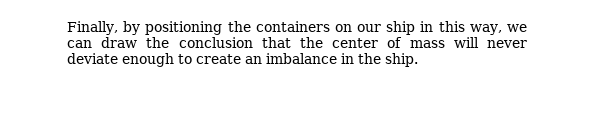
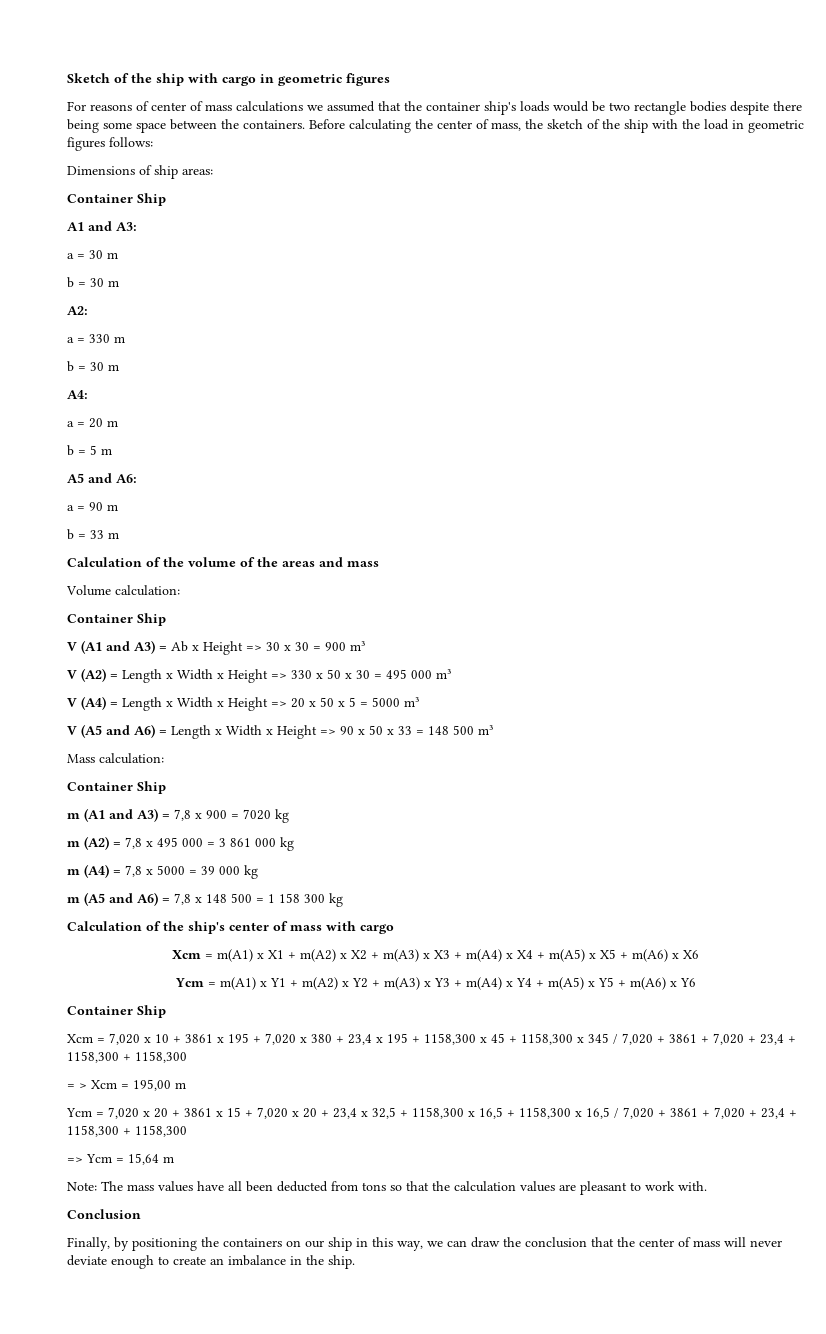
(67, 28) none -> [67,73,390,86] [67,101,802,115] [67,119,804,133] [67,137,153,151] [67,165,213,179] [67,193,166,206] [67,221,137,231] [67,250,118,259] [67,277,119,288] [67,306,88,315] [67,334,125,343] [67,361,119,372] [67,390,88,399] [67,418,118,428] [67,445,112,456] [67,473,137,483] [67,502,118,511] [67,529,119,540] [67,557,379,567] [66,585,180,596] [67,613,166,626] [67,640,365,655] [67,668,451,683] [67,696,419,711] [67,724,493,739] [67,753,164,764] [67,781,166,794] [67,808,289,823] [67,836,294,851] [67,864,258,879] [67,892,343,907] [67,921,394,934] [172,949,699,962] [174,977,696,990] [67,1005,166,1018] [67,1033,796,1045] [67,1051,187,1063] [67,1079,186,1091] [66,1107,797,1119] [67,1125,187,1137] [67,1153,174,1165] [67,1181,707,1195] [67,1209,141,1219] Sketch of the ship with cargo in geometric figures // For reasons of center of mass calculations we assumed that the container ship's loads would be two rectangle bodies despite there being some space between the containers. Before calculating the center of mass, the sketch of the ship with the load in geometric figures follows: // Dimensions of ship areas: // Container Ship // A1 and A3: // a = 30 m // b = 30 m // A2: // a = 330 m // b = 30 m // A4: // a = 20 m // b = 5 m // A5 and A6: // a = 90 m // b = 33 m // Calculation of the volume of the areas and mass // Volume calculation: // Container Ship // V (A1 and A3) = Ab x Height => 30 x 30 = 900 m³ // V (A2) = Length x Width x Height => 330 x 50 x 30 = 495 000 m³ // V (A4) = Length x Width x Height => 20 x 50 x 5 = 5000 m³ // V (A5 and A6) = Length x Width x Height => 90 x 50 x 33 = 148 500 m³ // Mass calculation: // Container Ship // m (A1 and A3) = 7,8 x 900 = 7020 kg // m (A2) = 7,8 x 495 000 = 3 861 000 kg // m (A4) = 7,8 x 5000 = 39 000 kg // m (A5 and A6) = 7,8 x 148 500 = 1 158 300 kg // Calculation of the ship's center of mass with cargo // Xcm = m(A1) x X1 + m(A2) x X2 + m(A3) x X3 + m(A4) x X4 + m(A5) x X5 + m(A6) x X6 // Ycm = m(A1) x Y1 + m(A2) x Y2 + m(A3) x Y3 + m(A4) x Y4 + m(A5) x Y5 + m(A6) x Y6 // Container Ship // Xcm = 7,020 x 10 + 3861 x 195 + 7,020 x 380 + 23,4 x 195 + 1158,300 x 45 + 1158,300 x 345 / 7,020 + 3861 + 7,020 + 23,4 + 1158,300 + 1158,300 // = > Xcm = 195,00 m // Ycm = 7,020 x 20 + 3861 x 15 + 7,020 x 20 + 23,4 x 32,5 + 1158,300 x 16,5 + 1158,300 x 16,5 / 7,020 + 3861 + 7,020 + 23,4 + 1158,300 + 1158,300 // => Ycm = 15,64 m // Note: The mass values have all been deducted from tons so that the calculation values are pleasant to work with. // Conclusion //

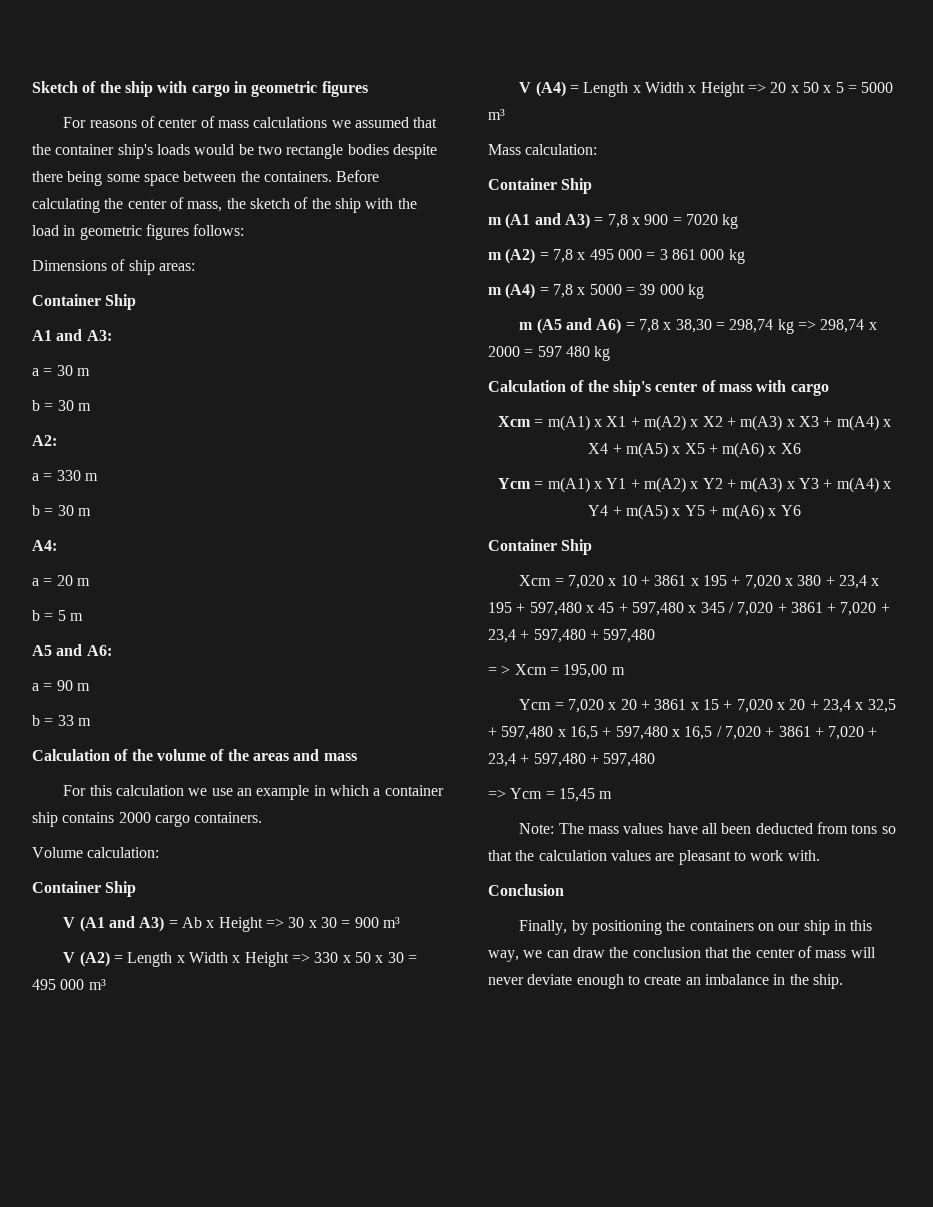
(379, 564) none -> [63,785,444,800] [32,812,263,827] // For this calculation we use an example in which a container ship contains 2000 cargo containers.
[67,724,493,739] // V (A5 and A6) = Length x Width x Height => 90 x 50 x 33 = 148 500 m³ -> (505, 114) none
[206,893,325,903] 148 500 = 1 158 300 -> [675,319,877,334] [488,346,590,357] 38,30 = 298,74 kg => 298,74 x 2000 = 597 480
[424,1033,476,1045] 1158,300 -> [529,602,582,616] 597,480
[521,1033,573,1045] 1158,300 -> [631,602,684,616] 597,480
[67,1051,187,1063] 1158,300 + 1158,300 -> [533,629,656,643] 597,480 + 597,480
[412,1107,464,1119] 1158,300 -> [501,726,554,740] 597,480
[519,1107,571,1119] 1158,300 -> [615,726,668,740] 597,480
[67,1125,187,1137] 1158,300 + 1158,300 -> [533,753,656,767] 597,480 + 597,480
[128,1153,159,1165] 15,64 -> [558,788,595,802] 15,45

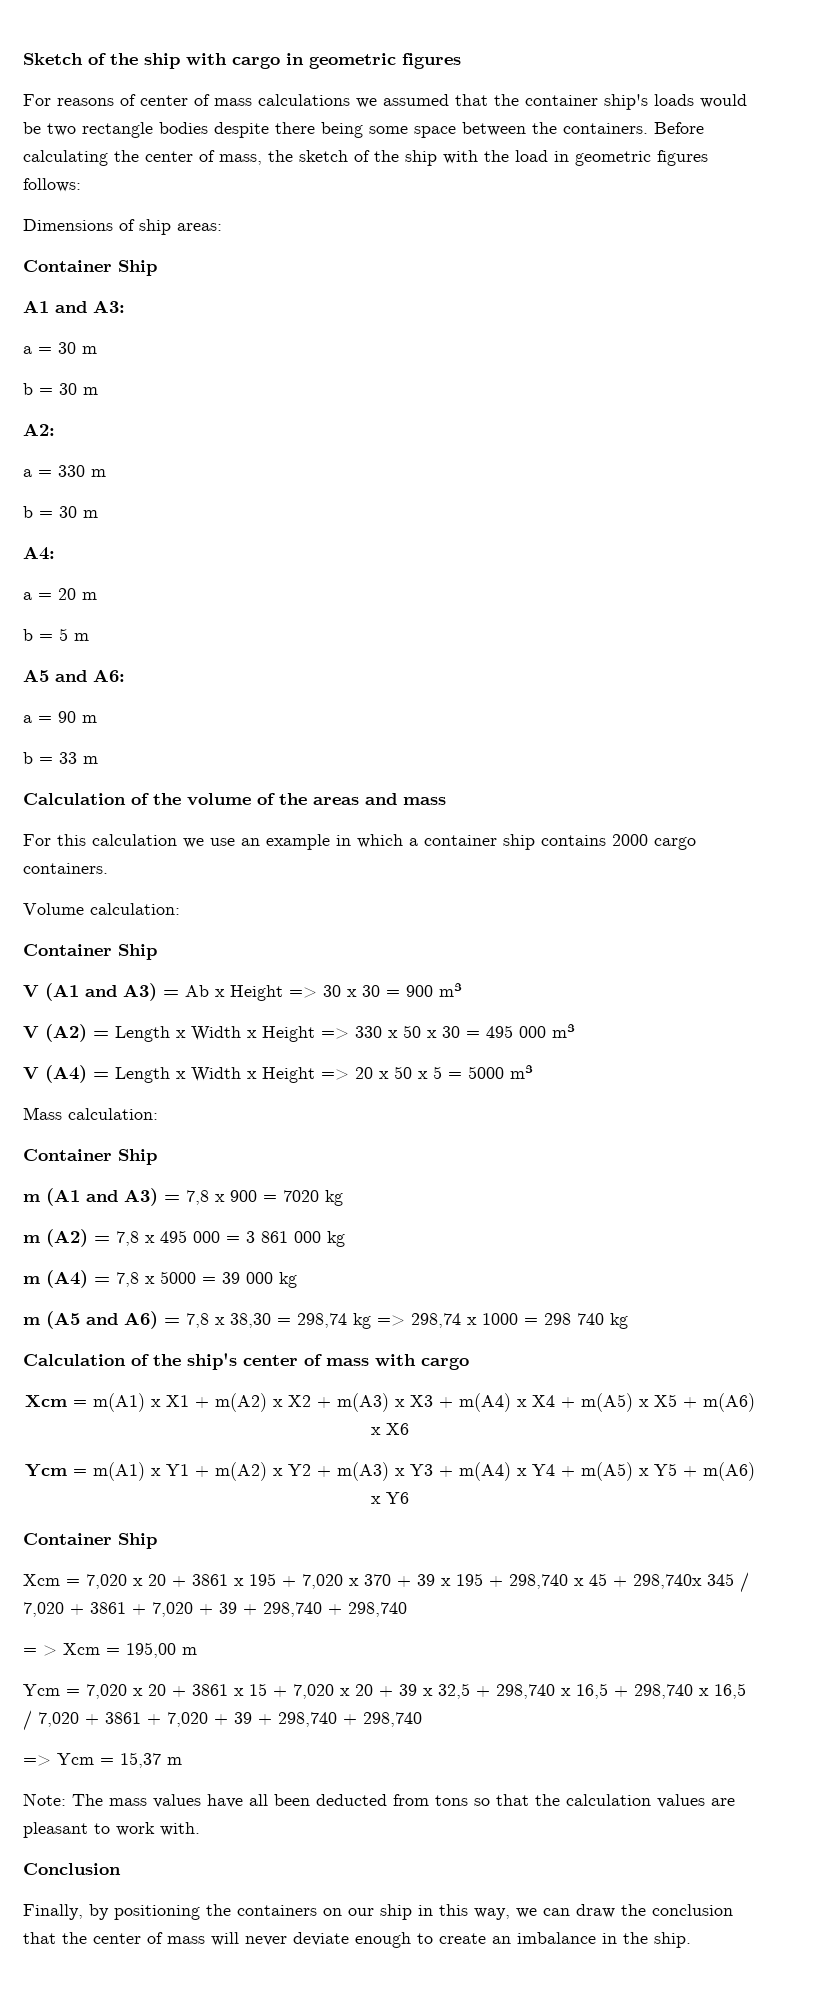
[488,346,590,357] 2000 = 597 480 -> [482,1313,604,1325] 1000 = 298 740
[620,575,637,586] 10 -> [148,1574,166,1586] 20
[797,575,880,589] [488,602,582,616] 380 + 23,4 x 195 + 597,480 -> [364,1573,568,1589] 370 + 39 x 195 + 298,740
[631,602,697,616] 597,480 x -> [633,1574,702,1589] 298,740x
[488,629,656,643] 23,4 + 597,480 + 597,480 -> [219,1602,407,1617] 39 + 298,740 + 298,740
[822,699,851,713] 23,4 -> [399,1684,417,1696] 39
[501,726,554,740] 597,480 -> [496,1684,555,1699] 298,740
[615,726,668,740] 597,480 -> [634,1684,693,1699] 298,740
[488,753,656,767] 23,4 + 597,480 + 597,480 -> [234,1712,422,1727] 39 + 298,740 + 298,740
[558,788,595,802] 15,45 -> [120,1752,161,1768] 15,37

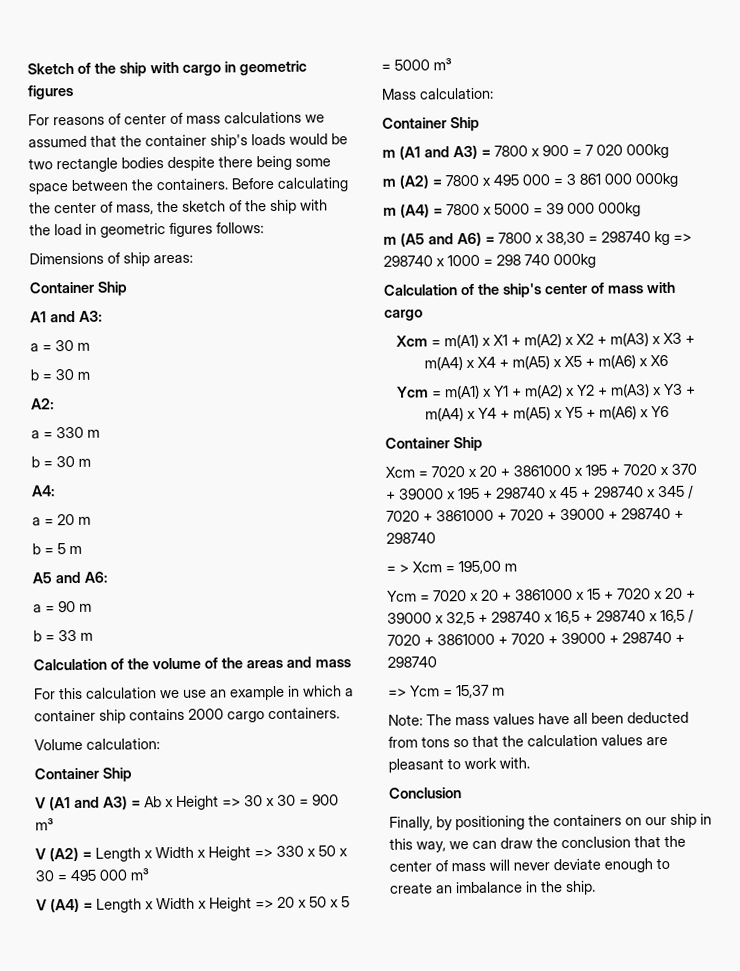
[186,1190,209,1205] 7,8 -> [494,145,528,157] 7800
[283,1190,343,1206] 7020 kg -> [585,143,669,159] 7 020 000kg
[116,1231,139,1246] 7,8 -> [445,174,479,187] 7800
[327,1231,345,1247] kg -> [635,172,678,188] 000kg
[116,1272,139,1287] 7,8 -> [446,203,480,216] 7800
[279,1272,297,1288] kg -> [598,202,641,217] 000kg
[186,1313,209,1328] 7,8 -> [498,232,532,244] 7800
[297,1313,347,1328] 298,74 -> [601,231,651,243] 298740
[411,1313,461,1328] 298,74 -> [383,255,433,267] 298740
[610,1313,628,1329] kg -> [553,253,596,269] 000kg
[86,1573,343,1589] 7,020 x 20 + 3861 x 195 + 7,020 -> [431,464,657,478] 7020 x 20 + 3861000 x 195 + 7020
[417,1573,568,1589] 39 x 195 + 298,740 -> [399,487,546,500] 39000 x 195 + 298740
[633,1572,749,1593] [23,1602,407,1617] 298,740x 345 / 7,020 + 3861 + 7,020 + 39 + 298,740 + 298,740 -> [594,485,694,499] [386,507,684,522] [386,532,436,544] 298740 x 345 / 7020 + 3861000 + 7020 + 39000 + 298740 + 298740
[86,1684,228,1699] 7,020 x 20 + 3861 -> [433,588,573,602] 7020 x 20 + 3861000
[293,1684,417,1699] 7,020 x 20 + 39 -> [617,587,696,600] [387,612,432,624] 7020 x 20 + 39000
[496,1684,555,1699] 298,740 -> [491,611,541,623] 298740
[634,1684,693,1699] 298,740 -> [596,610,646,622] 298740
[38,1712,422,1727] 7,020 + 3861 + 7,020 + 39 + 298,740 + 298,740 -> [387,631,685,646] [387,656,437,668] 7020 + 3861000 + 7020 + 39000 + 298740 + 298740

